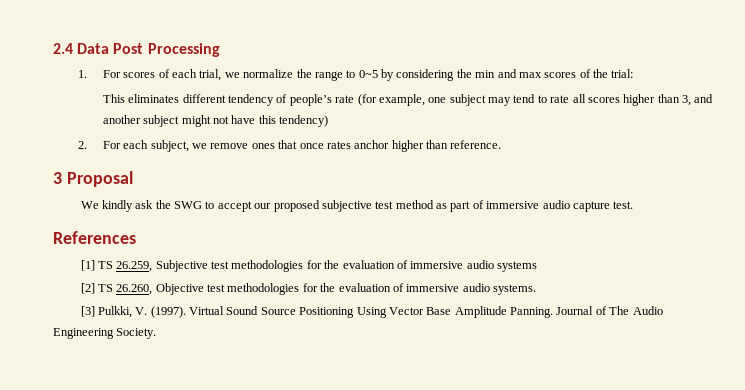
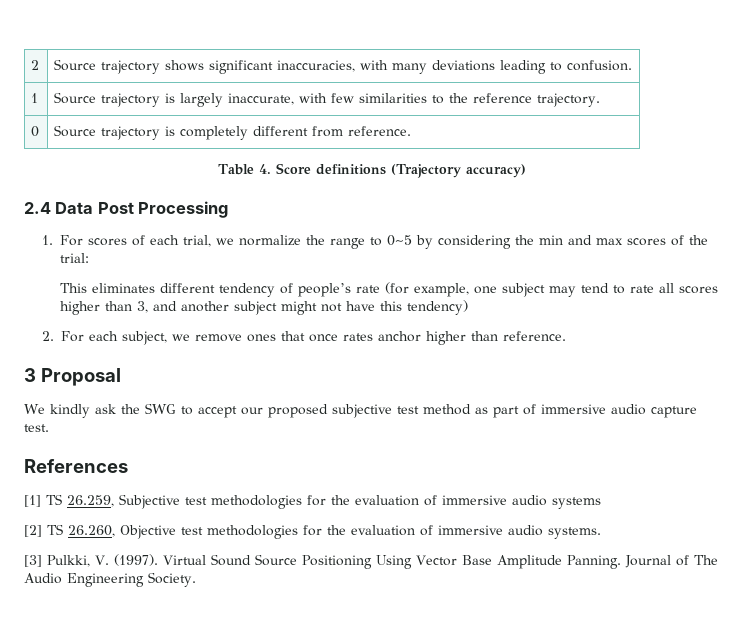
(53, 48) none -> [31,60,40,70] [54,59,633,74] [31,93,39,103] [54,92,601,107] [31,126,40,137] [54,125,412,140] [217,163,527,178] 2 | Source trajectory shows significant inaccuracies, with many deviations leading to confusion. // 1 | Source trajectory is largely inaccurate, with few similarities to the reference trajectory. // 0 | Source trajectory is completely different from reference. // Table 4. Score definitions (Trajectory accuracy) //

